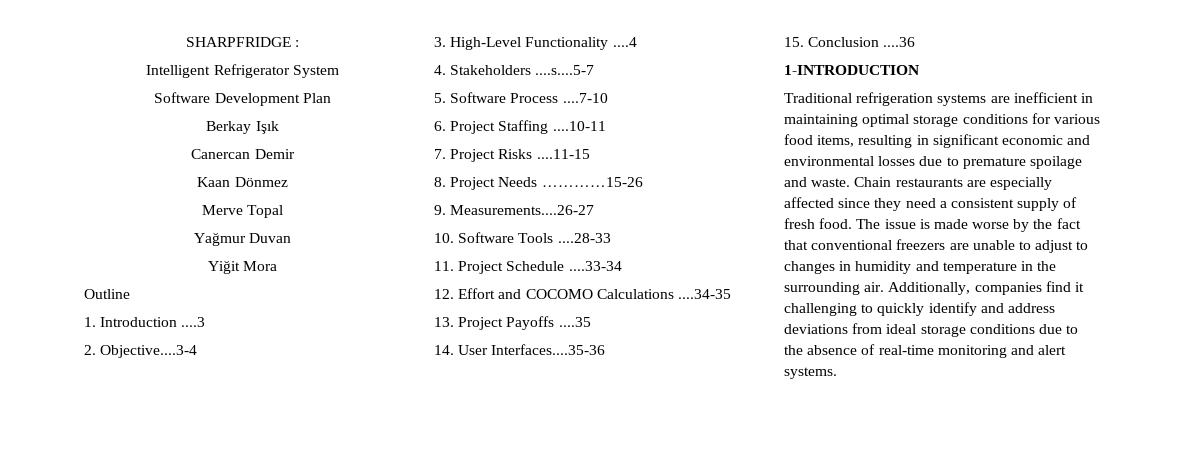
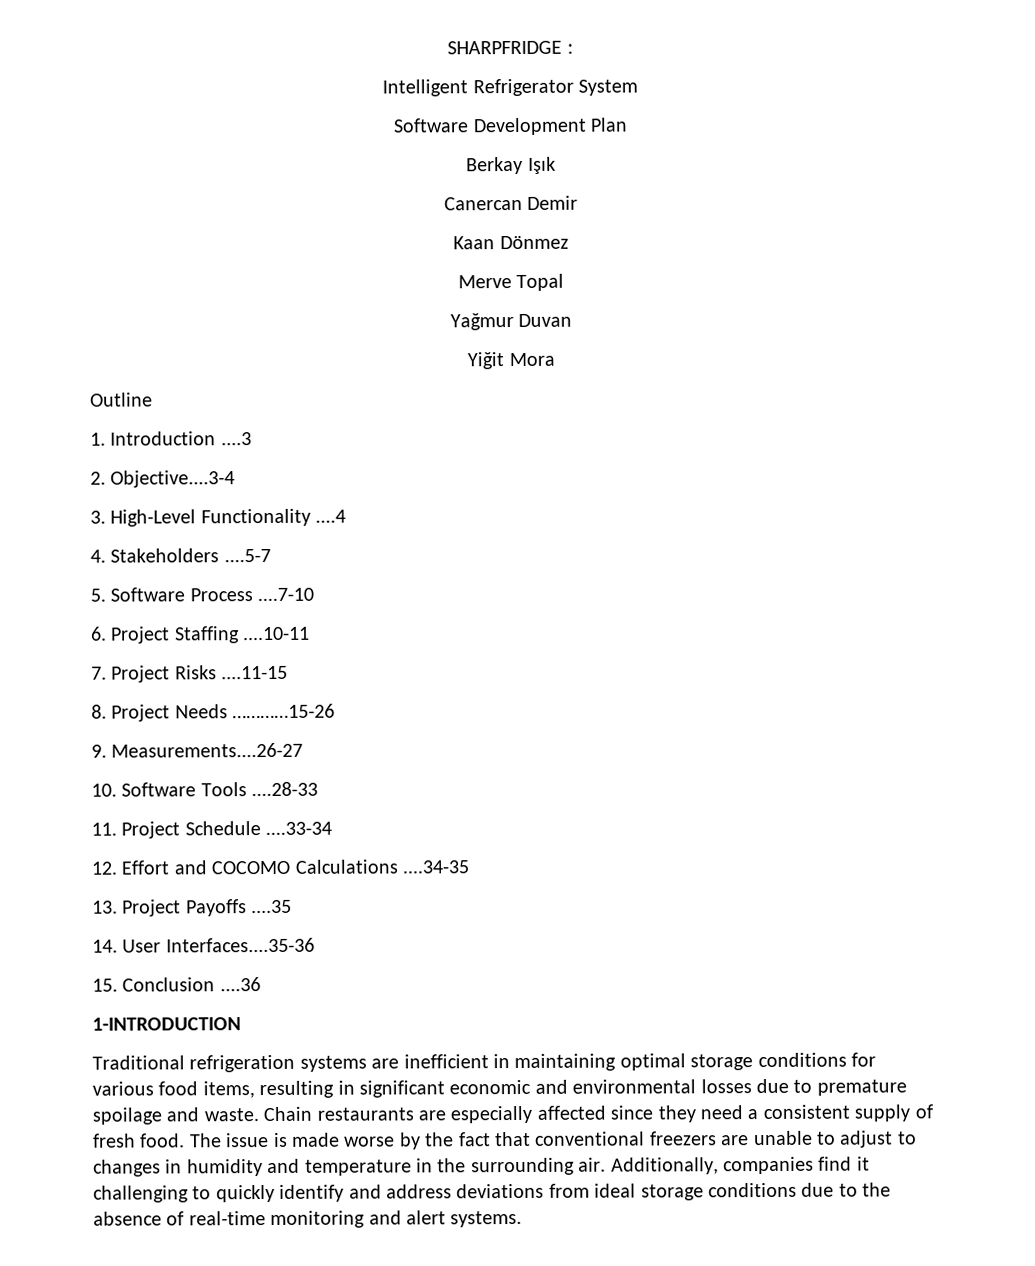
[535,65,595,75] ....s....5-7 -> [223,548,271,563] ....5-7

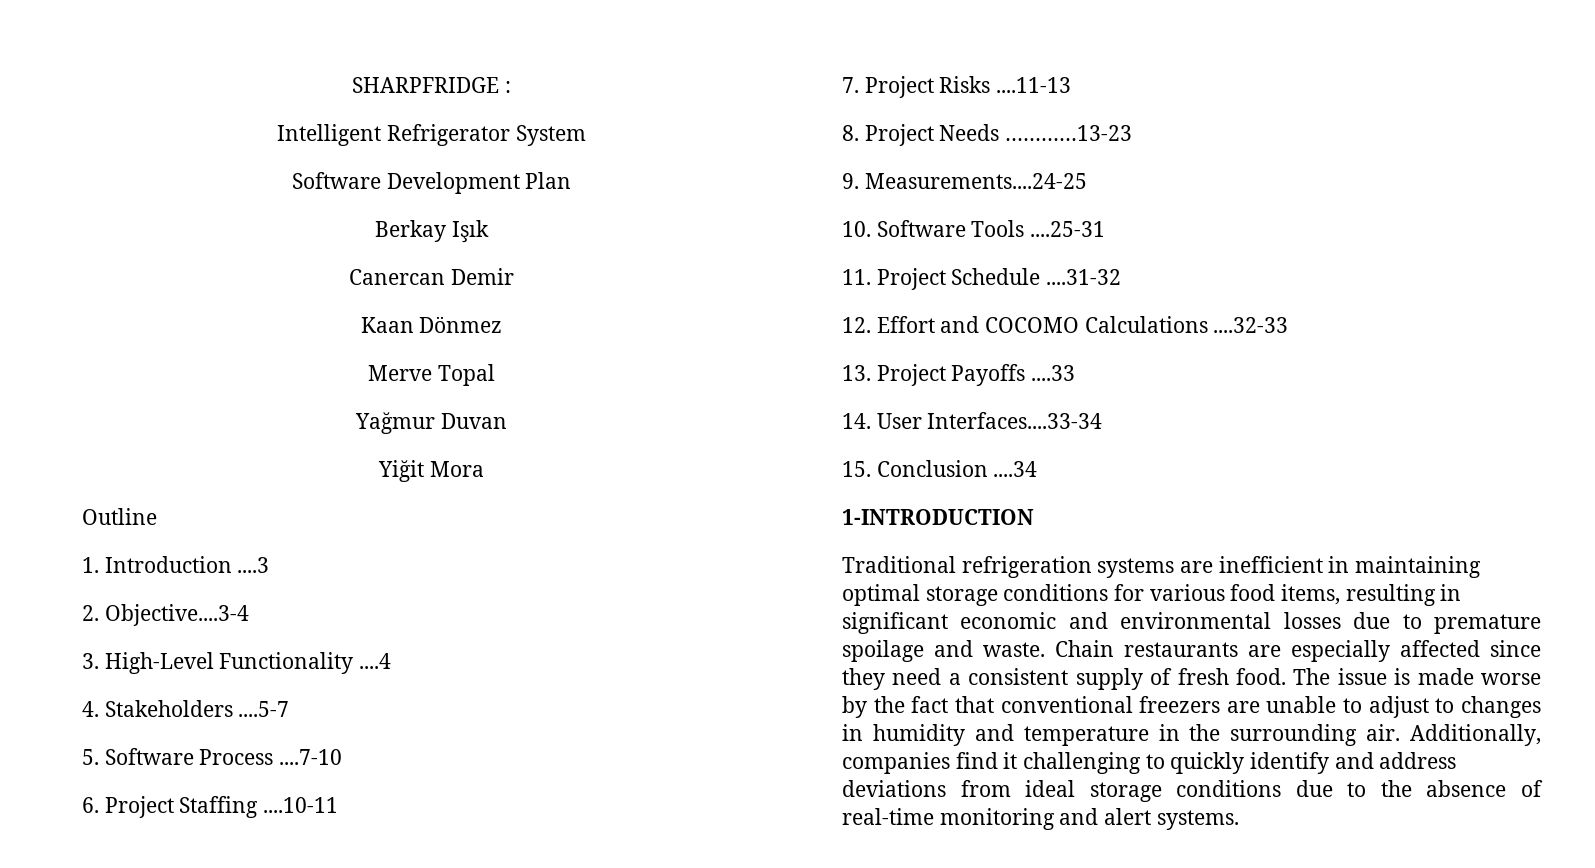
[221,665,289,680] ....11-15 -> [996,77,1072,93] ....11-13
[232,703,336,719] …………15-26 -> [1005,125,1133,141] …………13-23
[111,742,304,758] Measurements....26-27 -> [864,173,1087,189] Measurements....24-25
[251,781,319,797] ....28-33 -> [1030,221,1106,237] ....25-31
[265,821,333,836] ....33-34 -> [1046,269,1122,285] ....31-32
[402,860,469,874] ....34-35 -> [1213,317,1289,333] ....32-33
[251,899,293,914] ....35 -> [1031,365,1076,381] ....33
[165,937,315,953] Interfaces....35-36 -> [927,412,1103,429] Interfaces....33-34
[219,977,261,992] ....36 -> [993,461,1038,477] ....34

